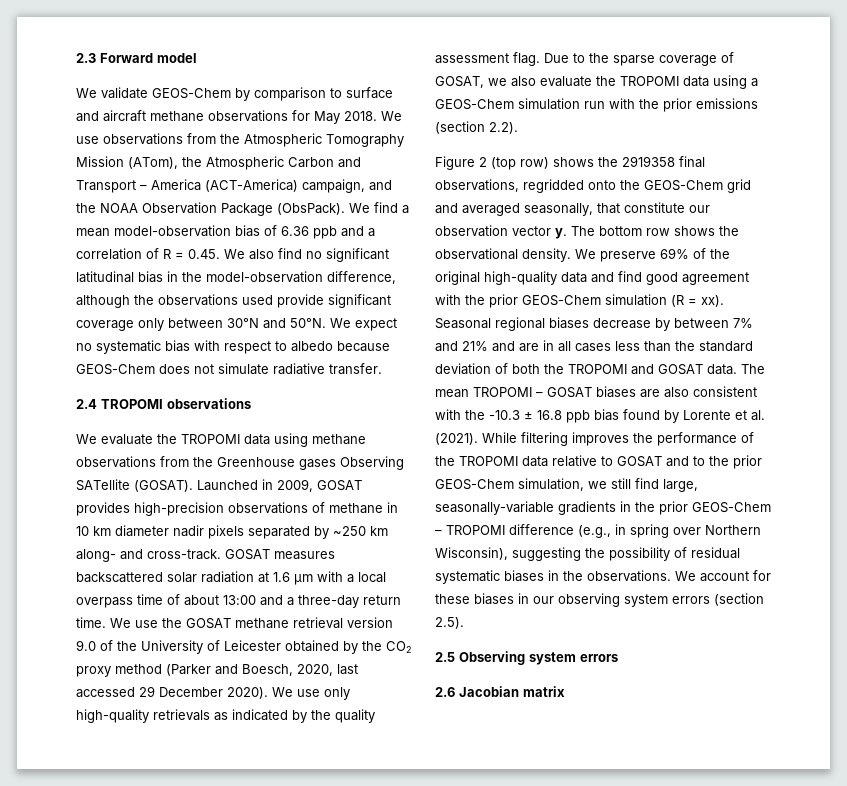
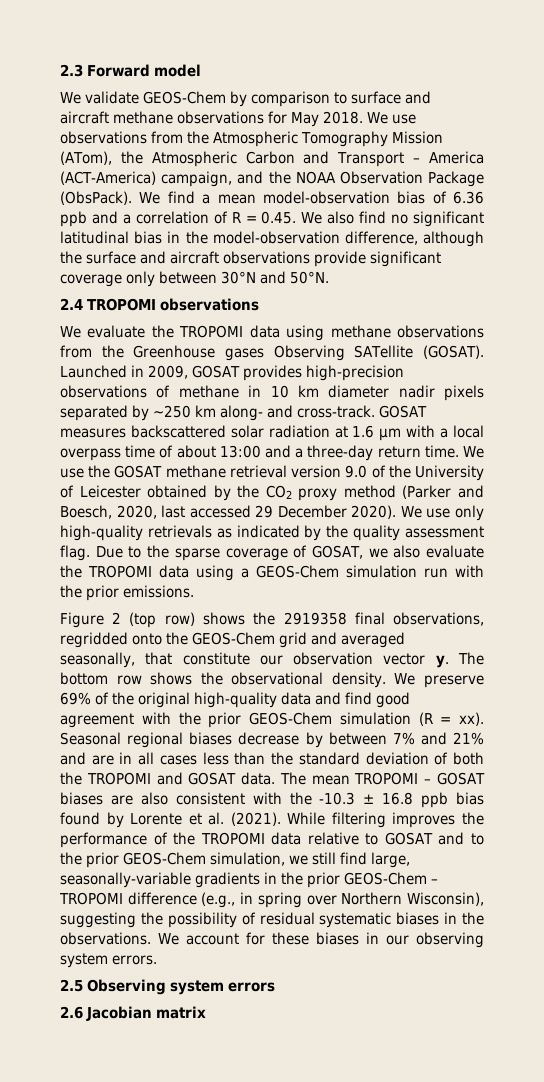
[158,294,273,306] observations used -> [86,251,311,264] surface and aircraft observations
[330,318,397,331] [76,340,390,354] [76,363,382,375] We expect no systematic bias with respect to albedo because GEOS-Chem does not simulate radiative transfer. -> (330, 277) none
[696,98,758,109] [435,121,518,134] emissions (section 2.2). -> [123,585,195,598] emissions.
[672,593,764,606] [435,617,464,629] errors (section 2.5). -> [112,955,158,965] errors.

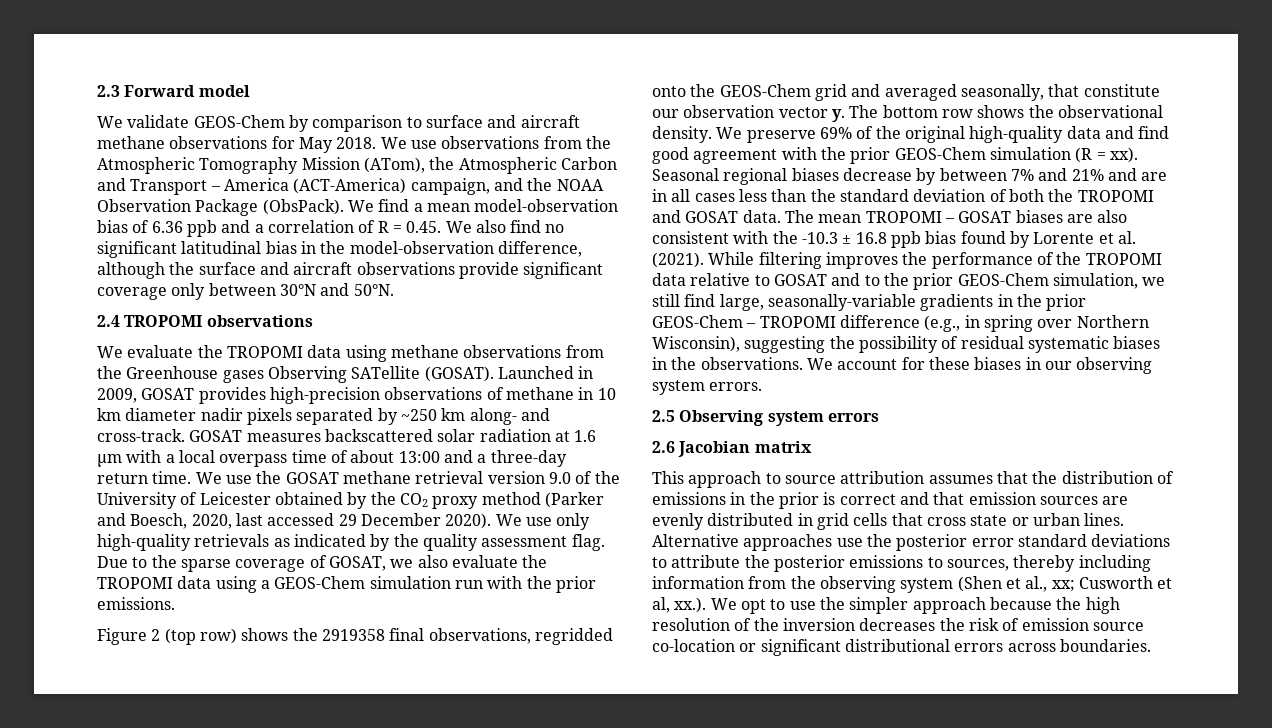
(207, 1012) none -> [652,471,1174,488] [652,492,1129,509] [652,513,1125,530] [652,534,1171,551] [652,555,1151,572] [652,576,1173,593] [652,597,1120,614] [652,618,1144,631] [652,639,1151,656] // This approach to source attribution assumes that the distribution of emissions in the prior is correct and that emission sources are evenly distributed in grid cells that cross state or urban lines. Alternative approaches use the posterior error standard deviations to attribute the posterior emissions to sources, thereby including information from the observing system (Shen et al., xx; Cusworth et al, xx.). We opt to use the simpler approach because the high resolution of the inversion decreases the risk of emission source co-location or significant distributional errors across boundaries.

